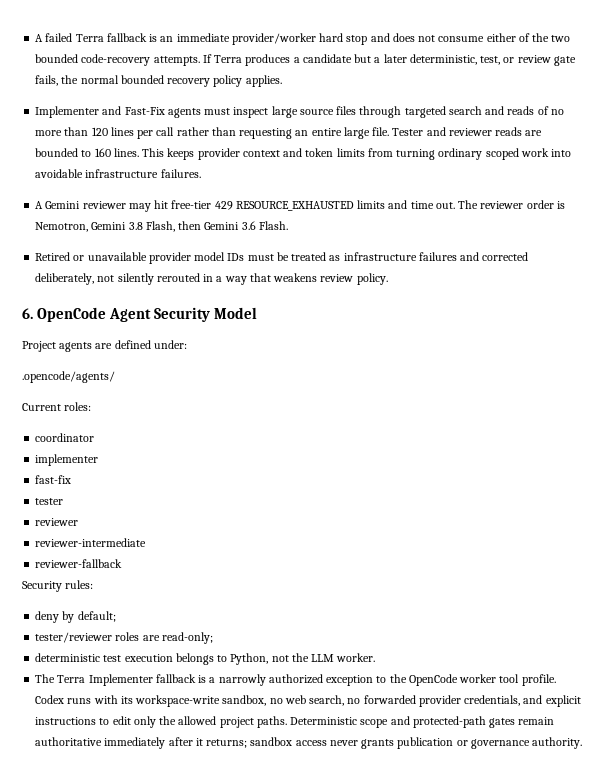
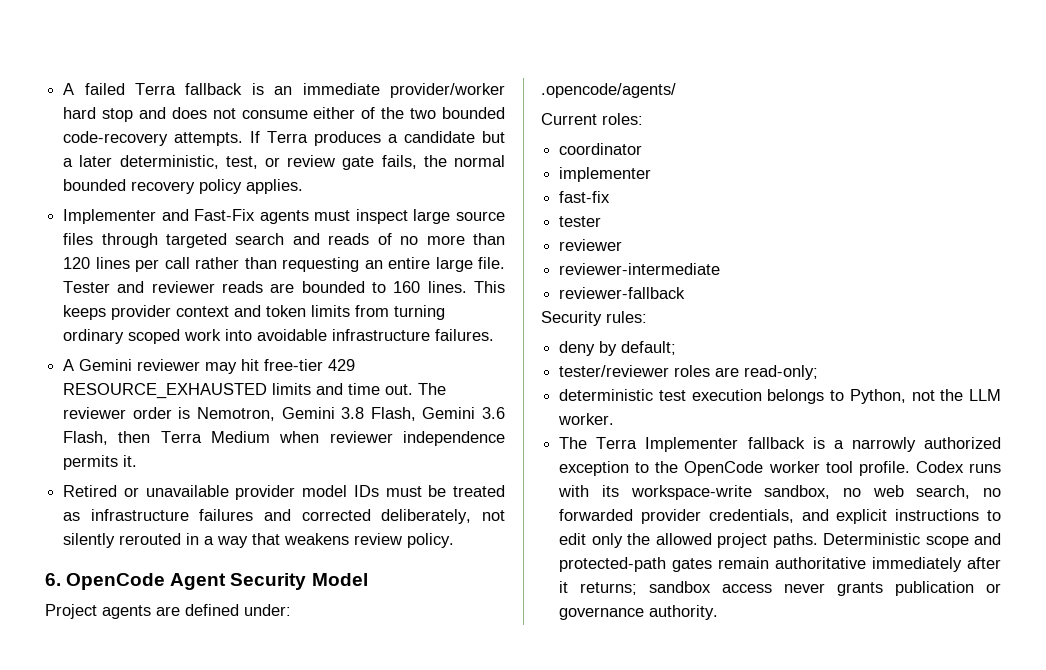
[178,221,202,230] then -> (416, 414) none
[258,221,288,230] Flash. -> [63,431,505,446] [63,455,138,470] Flash, then Terra Medium when reviewer independence permits it.

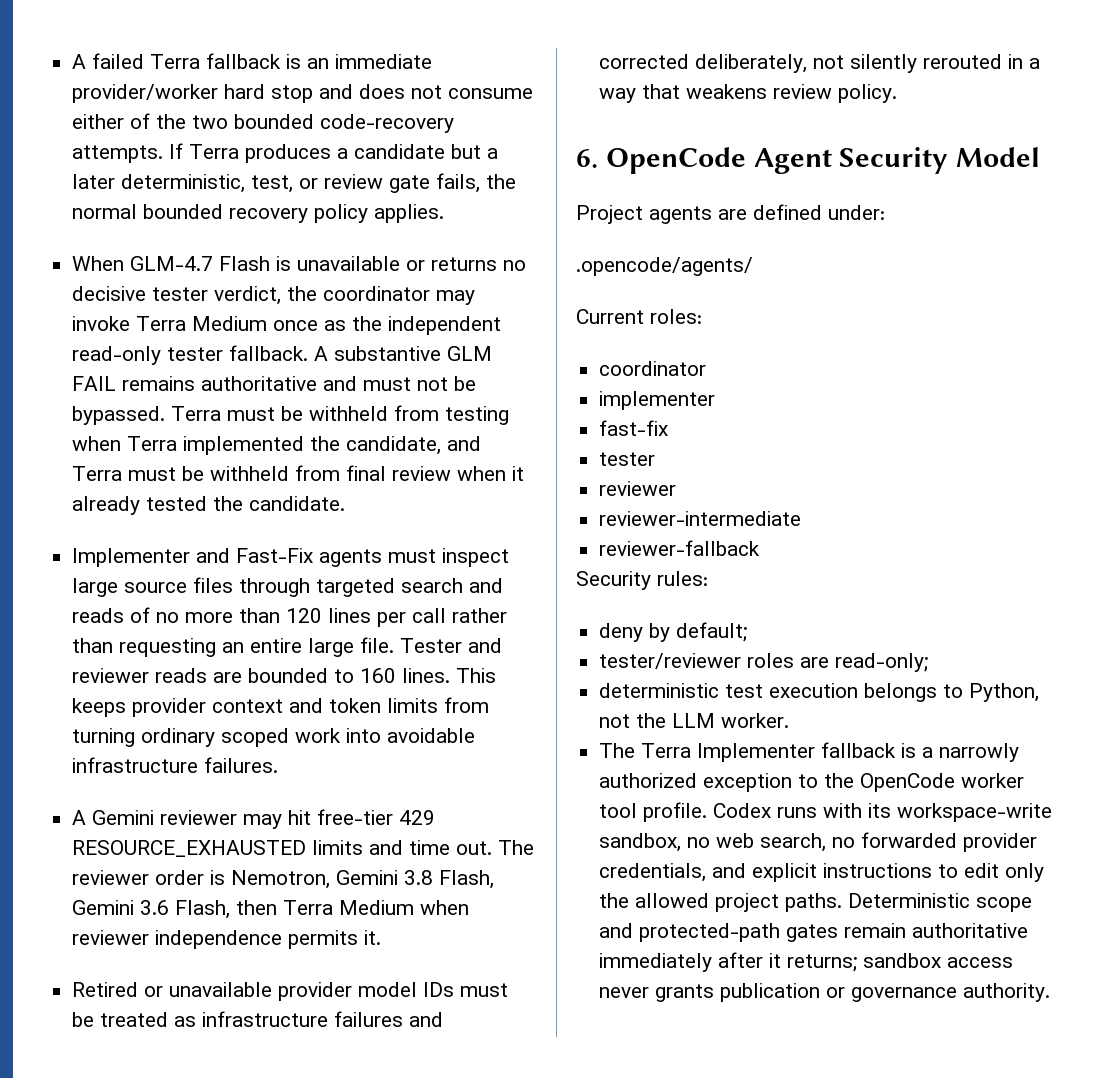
(304, 186) none -> [72,256,527,271] [72,286,476,305] [72,316,502,335] [72,345,493,365] [72,376,477,391] [72,405,510,425] [72,436,482,455] [72,465,525,481] [72,496,346,515] // When GLM-4.7 Flash is unavailable or returns no decisive tester verdict, the coordinator may invoke Terra Medium once as the independent read-only tester fallback. A substantive GLM FAIL remains authoritative and must not be bypassed. Terra must be withheld from testing when Terra implemented the candidate, and Terra must be withheld from final review when it already tested the candidate.

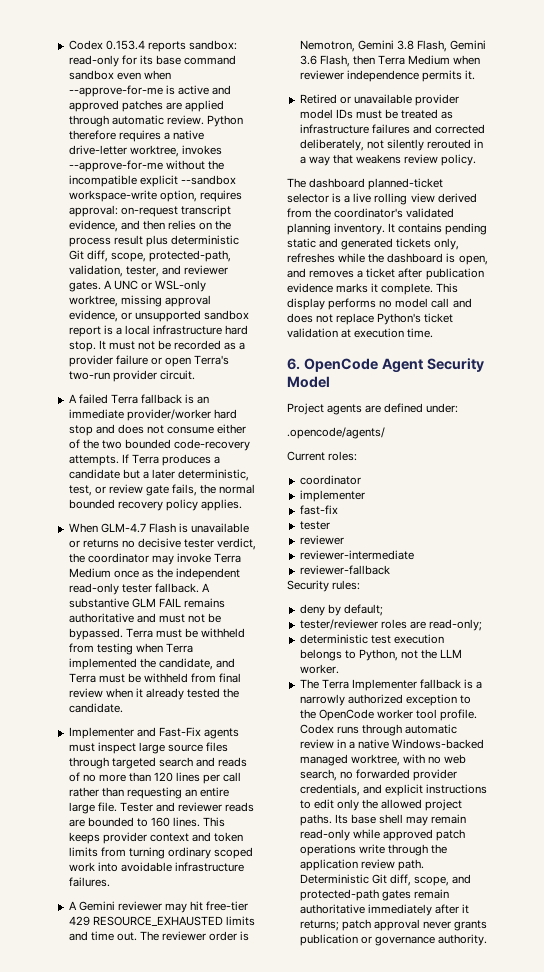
(72, 61) none -> [68,40,237,52] [68,55,237,67] [68,70,171,80] [68,85,231,97] [68,100,224,112] [68,115,243,127] [68,130,204,142] [68,145,222,157] [68,160,224,172] [68,175,236,187] [68,190,242,202] [68,205,231,217] [68,220,232,232] [68,235,239,247] [68,250,231,262] [68,265,228,277] [68,280,207,292] [68,295,211,307] [68,310,249,322] [68,325,249,337] [68,340,246,352] [68,355,230,367] [68,370,195,382] Codex 0.153.4 reports sandbox: read-only for its base command sandbox even when --approve-for-me is active and approved patches are applied through automatic review. Python therefore requires a native drive-letter worktree, invokes --approve-for-me without the incompatible explicit --sandbox workspace-write option, requires approval: on-request transcript evidence, and then relies on the process result plus deterministic Git diff, scope, protected-path, validation, tester, and reviewer gates. A UNC or WSL-only worktree, missing approval evidence, or unsupported sandbox report is a local infrastructure hard stop. It must not be recorded as a provider failure or open Terra's two-run provider circuit. //
(898, 93) none -> [287,178,444,190] [287,193,477,205] [287,208,455,218] [287,223,488,235] [287,238,460,250] [287,253,488,265] [287,268,484,280] [287,283,459,295] [287,298,472,310] [287,313,454,325] [287,328,434,338] // The dashboard planned-ticket selector is a live rolling view derived from the coordinator's validated planning inventory. It contains pending static and generated tickets only, refreshes while the dashboard is open, and removes a ticket after publication evidence marks it complete. This display performs no model call and does not replace Python's ticket validation at execution time.
[823,803,1053,822] [599,833,682,852] with its workspace-write sandbox, -> [361,724,457,736] [299,739,485,749] [299,754,425,766] through automatic review in a native Windows-backed managed worktree, with
[848,893,1033,912] Deterministic scope -> [334,814,467,826] [299,829,465,841] [299,844,447,856] [299,859,424,871] [299,874,449,886] Its base shell may remain read-only while approved patch operations write through the application review path. Deterministic Git diff, scope,
[863,953,1014,968] sandbox access -> [341,919,420,931] patch approval

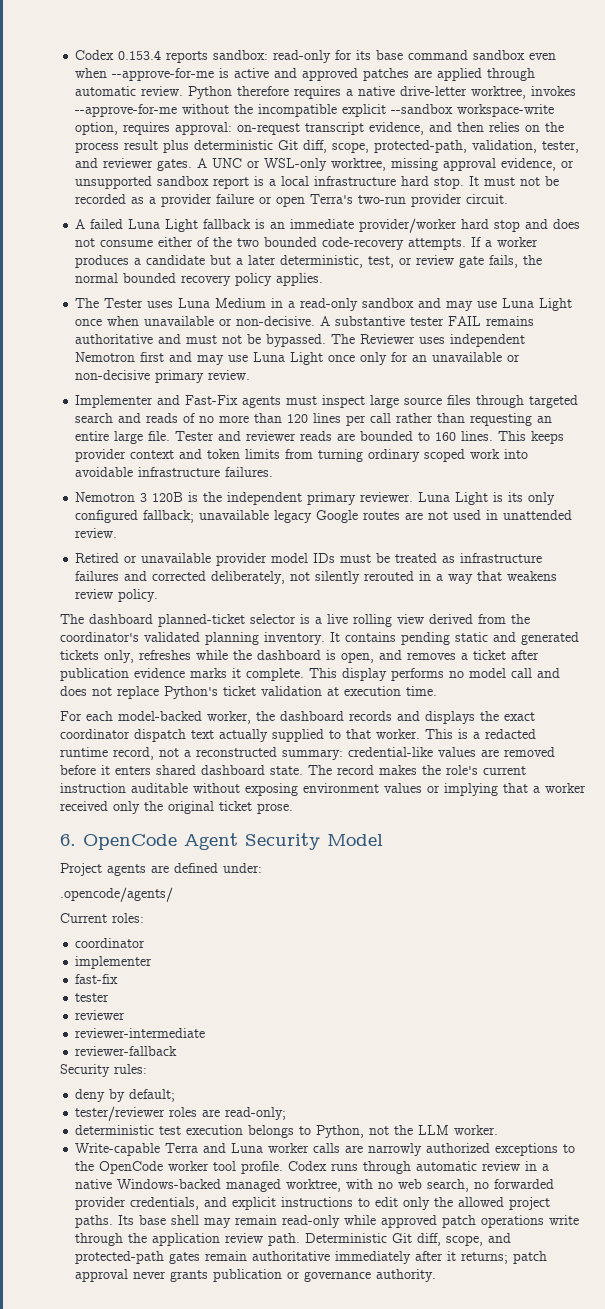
[110,394,138,404] Terra -> [128,219,199,232] Luna Light
[131,454,159,464] Terra -> [485,237,539,247] a worker
[68,523,250,533] [68,538,257,550] [68,553,242,565] [68,568,241,580] [68,583,199,595] When GLM-4.7 Flash is unavailable or returns no decisive tester verdict, the coordinator may invoke Terra Medium once as the independent read-only tester fallback. -> [75,298,573,311] [75,316,316,326] The Tester uses Luna Medium in a read-only sandbox and may use Luna Light once when unavailable or non-decisive.
[131,598,156,608] GLM -> [410,317,445,326] tester
[125,628,246,638] [68,643,193,655] [68,658,235,670] [68,673,242,683] [68,688,240,700] [68,703,123,713] Terra must be withheld from testing when Terra implemented the candidate, and Terra must be withheld from final review when it already tested the candidate. -> [331,334,526,347] [75,352,521,365] [75,370,251,383] The Reviewer uses independent Nemotron first and may use Luna Light once only for an unavailable or non-decisive primary review.
[68,901,249,913] [68,916,255,926] [68,931,250,941] [299,40,487,52] [299,55,481,67] [299,70,475,82] A Gemini reviewer may hit free-tier 429 RESOURCE_EXHAUSTED limits and time out. The reviewer order is Nemotron, Gemini 3.8 Flash, Gemini 3.6 Flash, then Terra Medium when reviewer independence permits it. -> [75,492,556,505] [75,510,573,523] [75,528,118,538] Nemotron 3 120B is the independent primary reviewer. Luna Light is its only configured fallback; unavailable legacy Google routes are not used in unattended review.
(434, 333) none -> [60,711,535,724] [60,729,536,742] [60,747,555,760] [60,765,526,775] [60,783,586,796] [60,801,293,814] // For each model-backed worker, the dashboard records and displays the exact coordinator dispatch text actually supplied to that worker. This is a redacted runtime record, not a reconstructed summary: credential-like values are removed before it enters shared dashboard state. The record makes the role's current instruction auditable without exposing environment values or implying that a worker received only the original ticket prose.
[299,679,483,691] The Terra Implementer fallback is a -> [75,1143,364,1156] Write-capable Terra and Luna worker calls are
[405,694,457,706] exception -> [495,1143,559,1156] exceptions

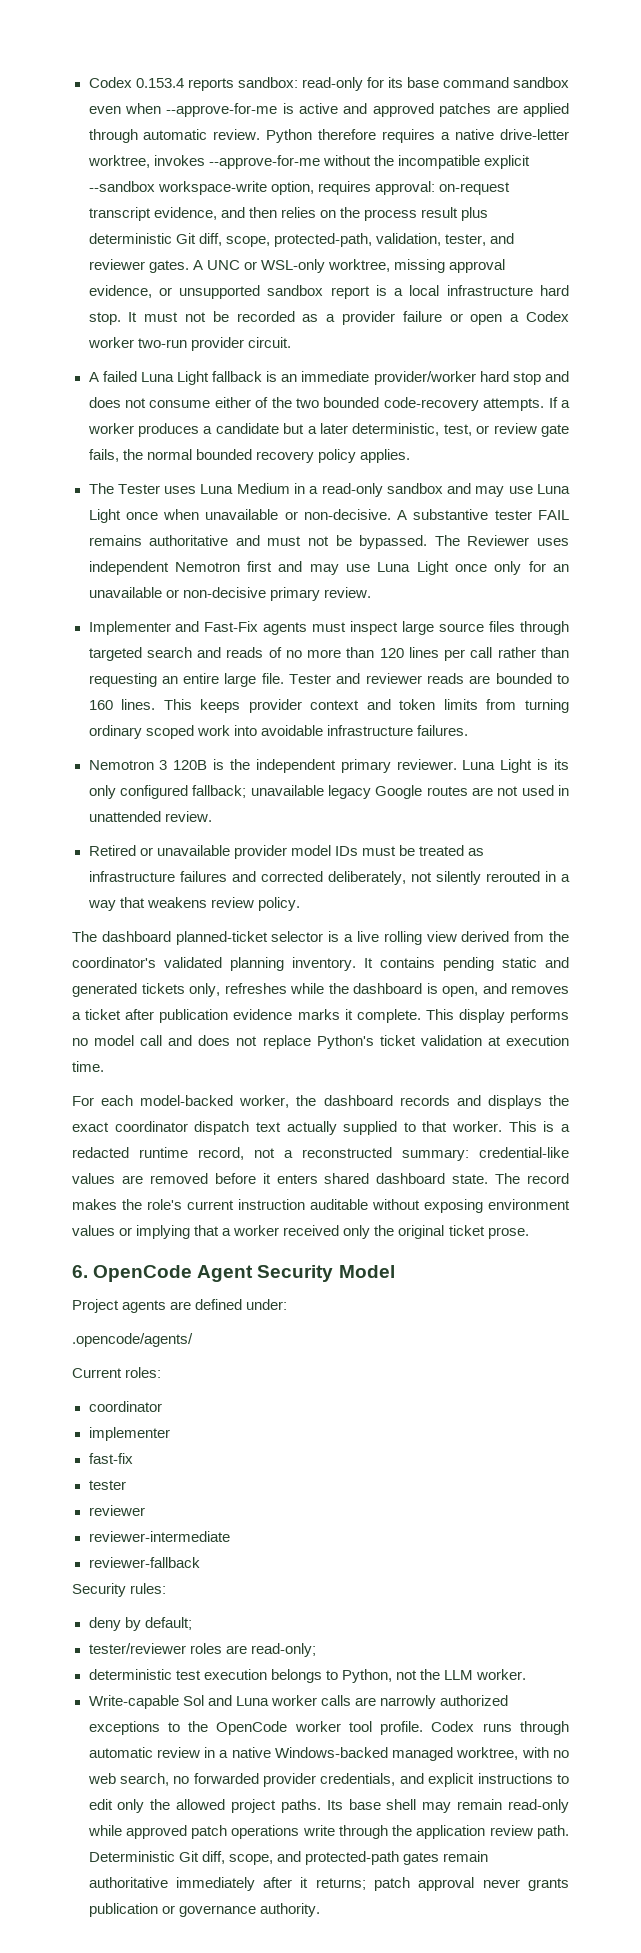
[310,194,354,204] Terra's -> [510,311,570,322] [87,337,134,348] a Codex worker
[165,1143,199,1153] Terra -> [182,1695,204,1706] Sol

